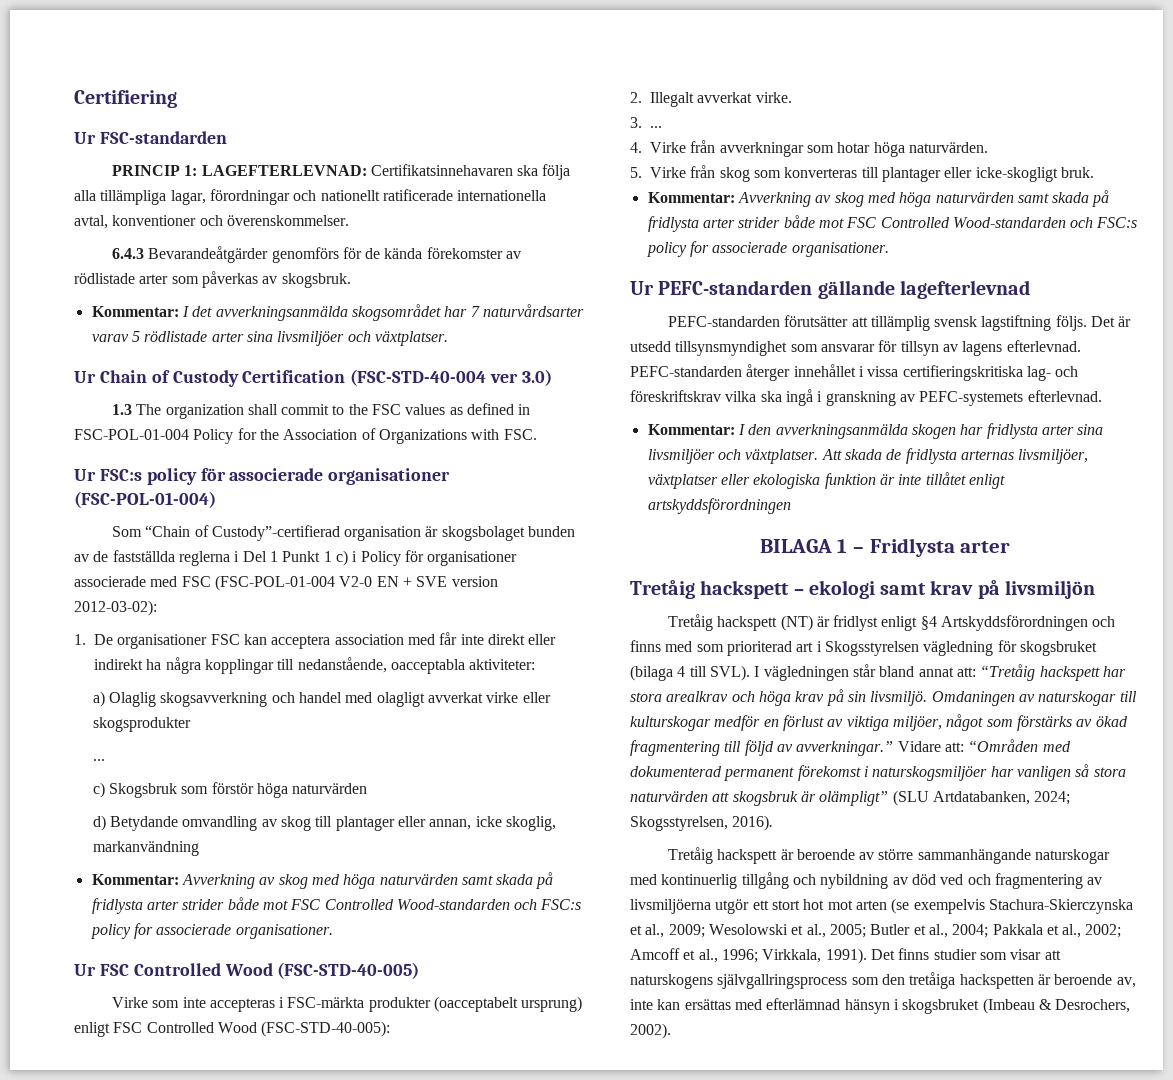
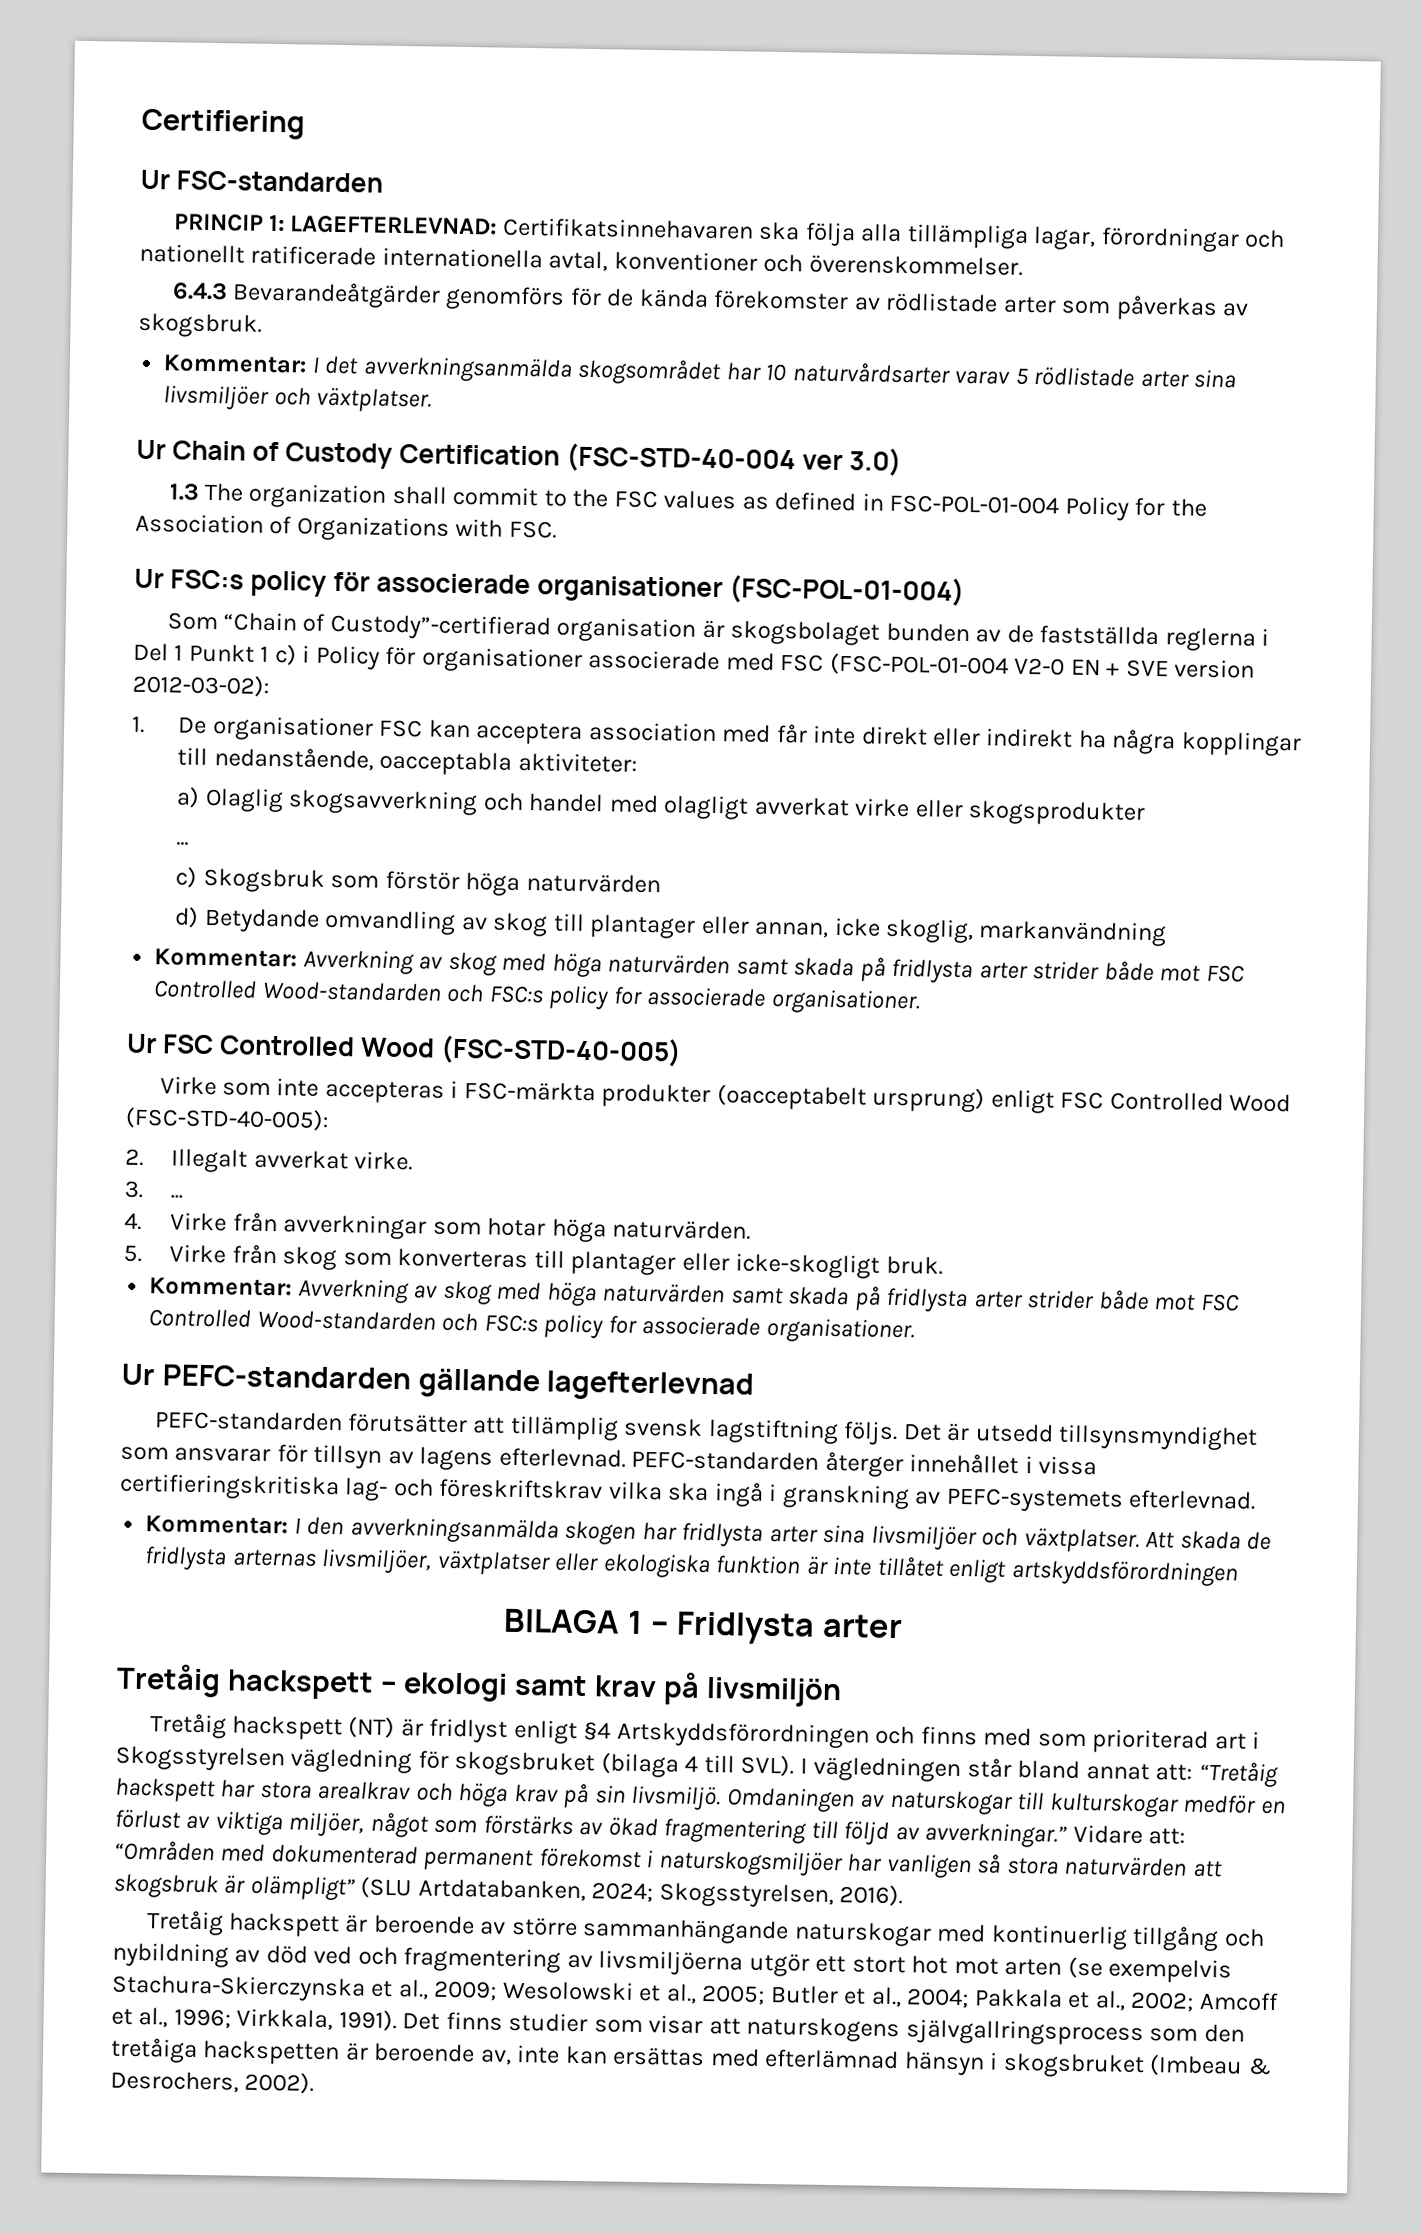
[470,306,480,317] 7 -> [765,363,787,382] 10

